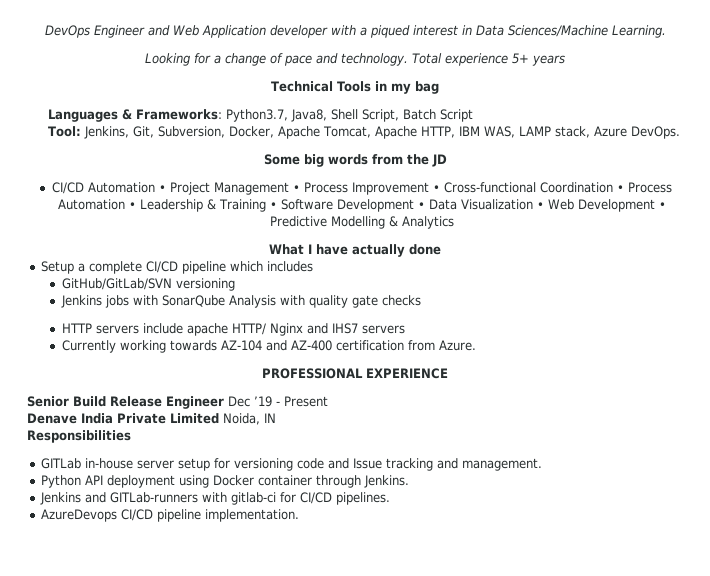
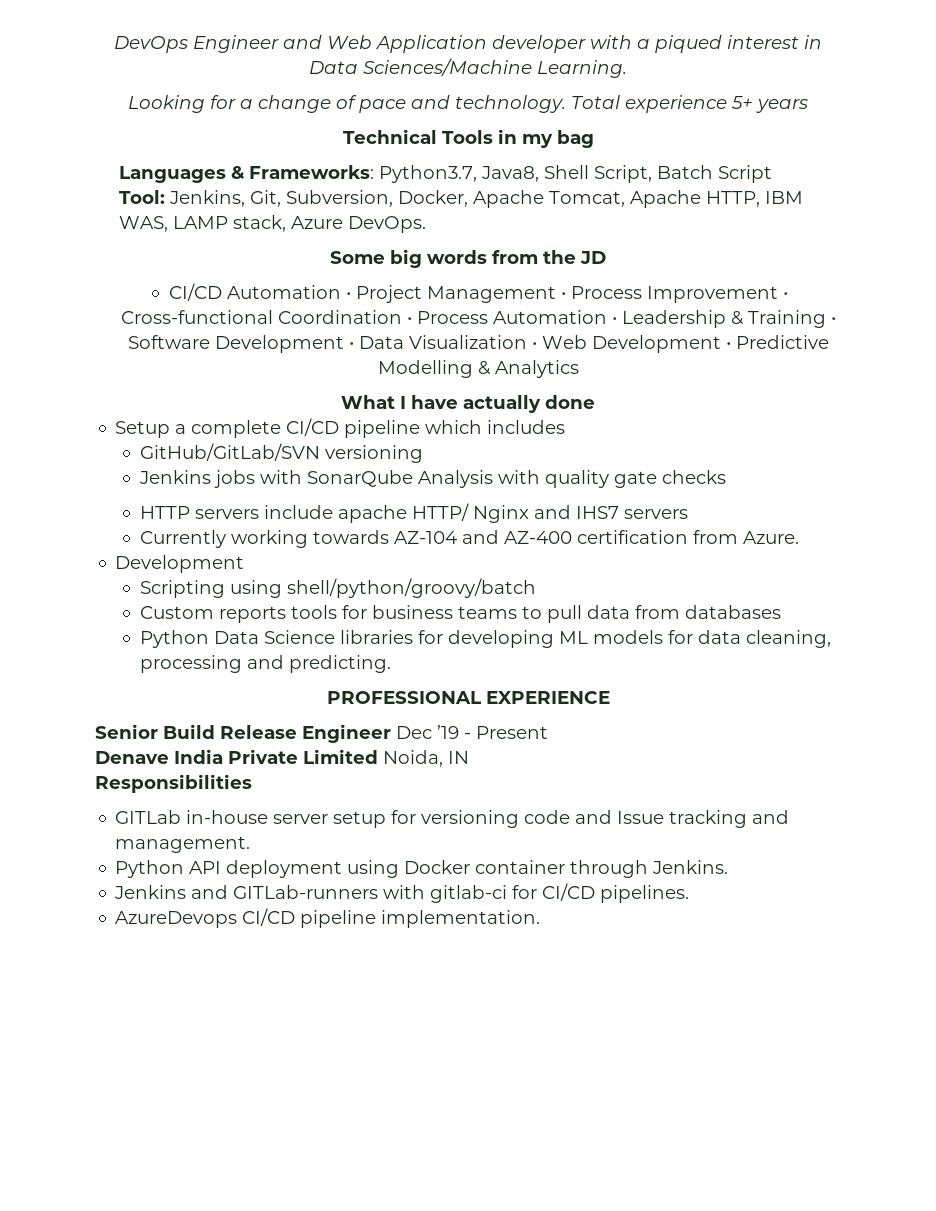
(476, 345) none -> [115,555,245,573] [139,578,536,598] [139,605,781,623] [139,630,831,648] [139,655,391,673] // Development // Scripting using shell/python/groovy/batch // Custom reports tools for business teams to pull data from databases // Python Data Science libraries for developing ML models for data cleaning, processing and predicting.

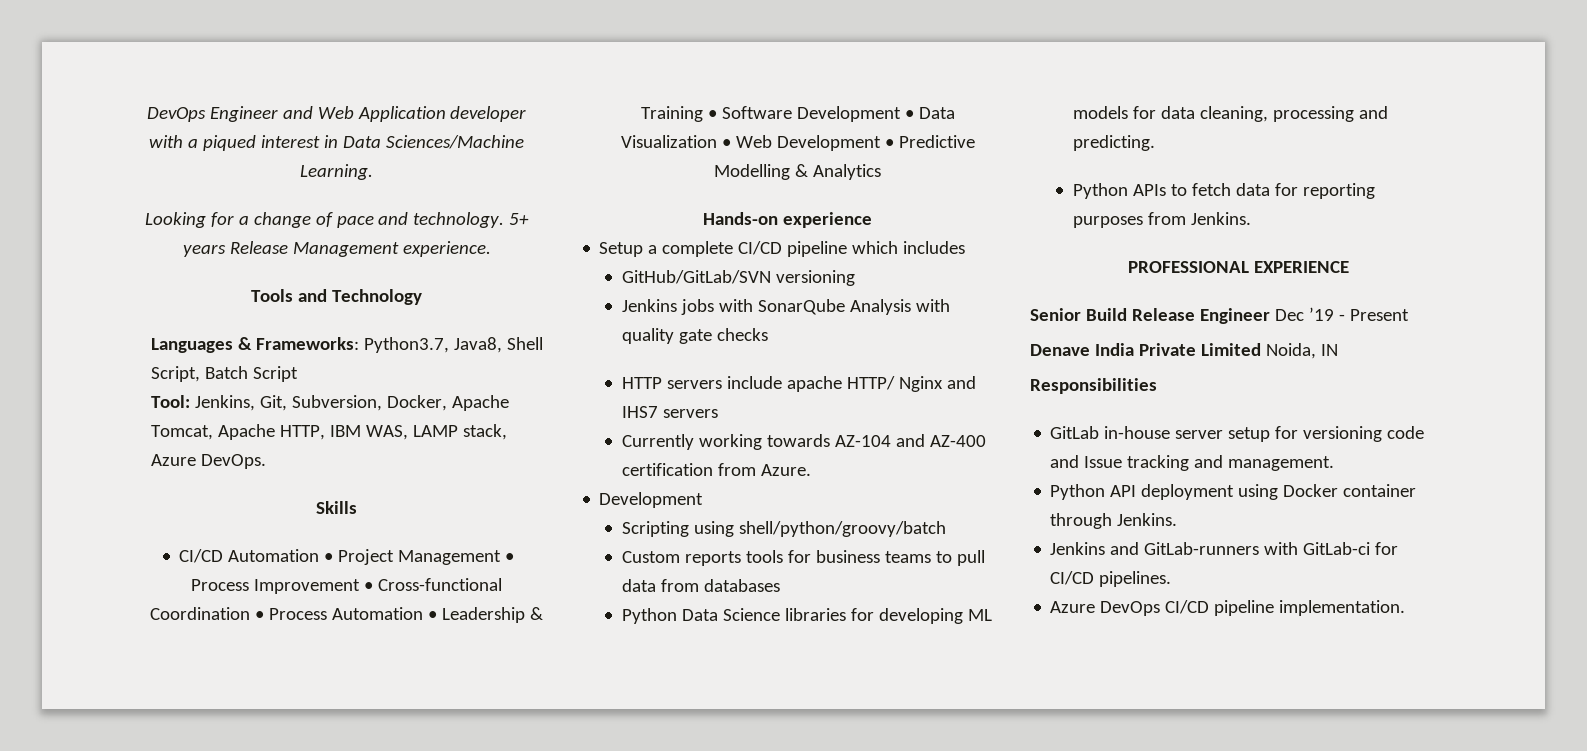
[571,95,727,113] Total experience -> (505, 220) none
[342,129,594,148] // Technical Tools in my bag -> [229,241,491,257] [251,289,422,305] Release Management experience. // Tools and Technology
[330,249,606,268] Some big words from the JD -> [316,501,357,514] Skills
[341,395,595,413] What I have actually done -> [703,212,872,228] Hands-on experience
(391, 664) none -> [1073,183,1376,199] [1073,212,1252,228] // Python APIs to fetch data for reporting purposes from Jenkins.
[115,810,182,824] GITLab -> [1050,426,1100,439] GitLab
[233,885,508,903] GITLab-runners with gitlab-ci -> [1144,542,1371,555] GitLab-runners with GitLab-ci
[115,911,238,928] AzureDevops -> [1050,601,1161,616] Azure DevOps

